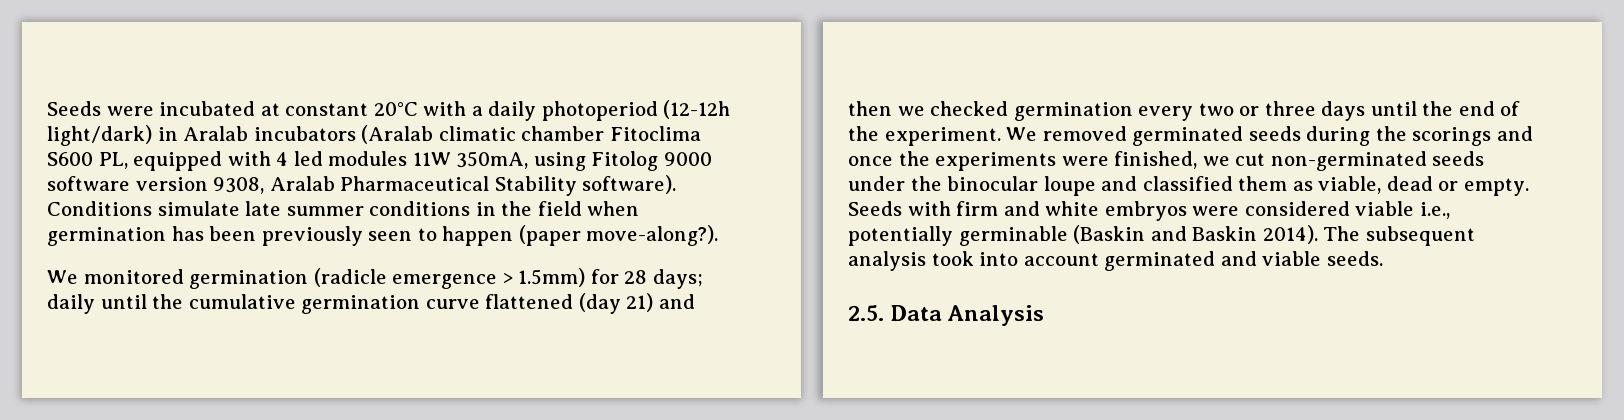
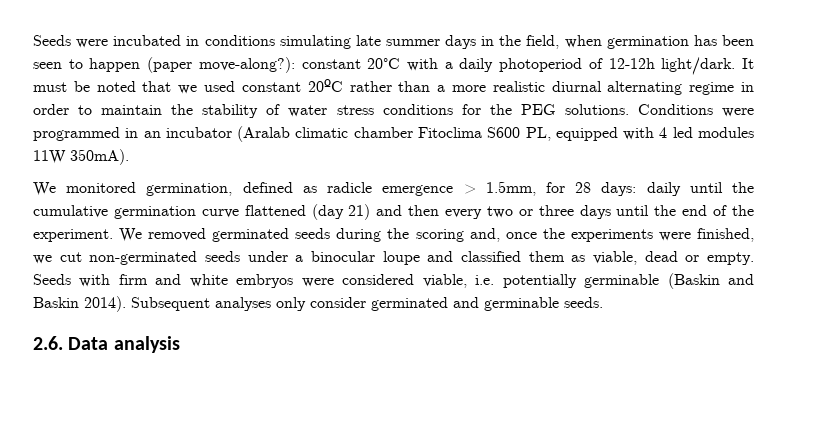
[260,103,280,116] at -> [186,35,754,49] [33,57,295,73] in conditions simulating late summer days in the field, when germination has been seen to happen (paper move-along?):
[663,100,731,119] [47,125,356,146] (12-12h light/dark) in Aralab incubators -> [588,57,754,75] [33,79,754,95] [33,104,754,118] [33,127,232,141] of 12-12h light/dark. It must be noted that we used constant 20ºC rather than a more realistic diurnal alternating regime in order to maintain the stability of water stress conditions for the PEG solutions. Conditions were programmed in an incubator
[456,151,712,171] [47,175,677,196] [47,201,640,216] [47,225,719,246] [47,268,387,289] 350mA, using Fitolog 9000 software version 9308, Aralab Pharmaceutical Stability software). Conditions simulate late summer conditions in the field when germination has been previously seen to happen (paper move-along?). // We monitored germination (radicle -> [70,149,129,165] [33,182,373,196] 350mA). // We monitored germination, defined as radicle
[518,268,586,287] 1.5mm) -> [485,181,536,196] 1.5mm,
[652,269,703,289] days; -> [601,182,637,196] days:
[897,101,1133,121] we checked germination -> (440, 210) none
[1412,126,1533,146] scorings and -> [415,228,500,242] scoring and,
[910,176,942,191] the -> [295,255,304,262] a
[1355,201,1450,219] viable i.e., -> [422,274,495,288] viable, i.e.
[1323,226,1475,246] [848,251,1099,271] The subsequent analysis took into account -> [131,297,366,311] Subsequent analyses only consider
[1262,251,1322,266] viable -> [484,297,559,311] germinable
[848,305,1045,326] 2.5. Data Analysis -> [33,336,180,353] 2.6. Data analysis

